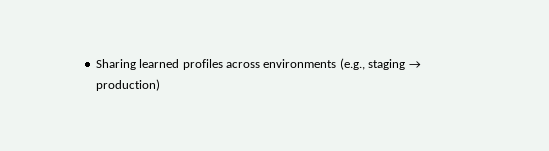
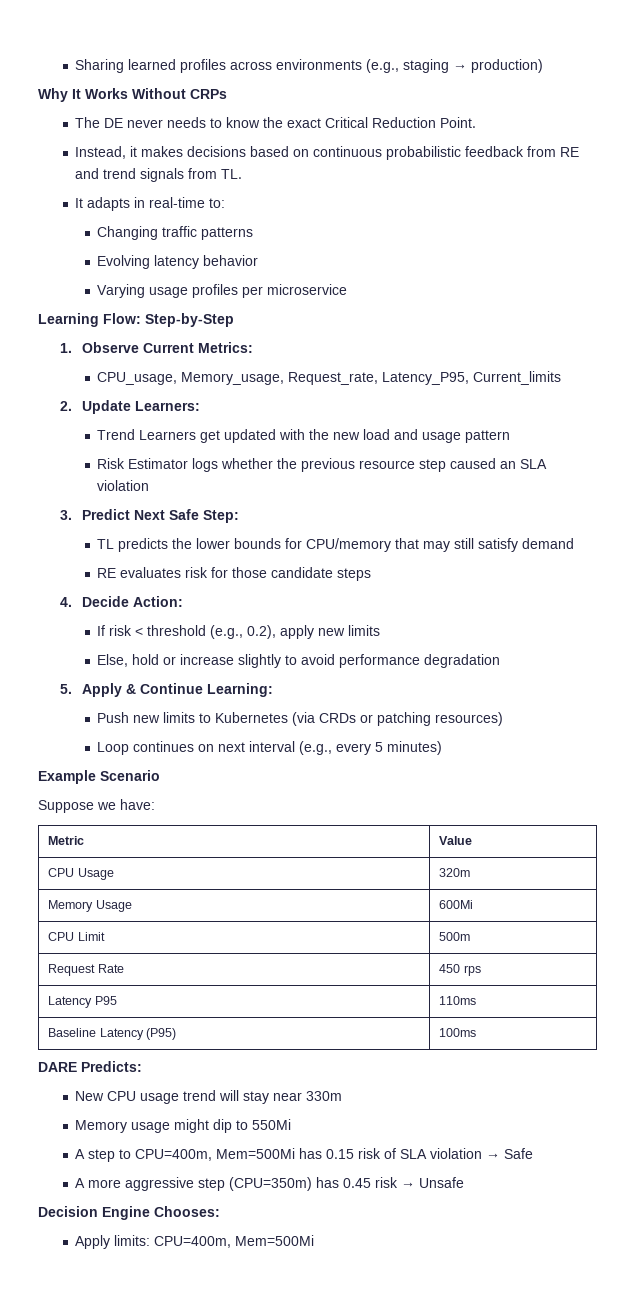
(160, 85) none -> [38,88,227,102] [75,117,477,128] [75,146,580,160] [75,168,243,182] [75,197,226,211] [97,226,254,240] [97,255,259,269] [97,284,348,298] [38,313,234,327] [59,342,253,353] [97,371,562,385] [59,400,200,414] [97,429,511,443] [97,458,548,472] [97,480,150,491] [59,509,239,523] [97,538,575,552] [97,567,372,581] [59,596,183,607] [97,625,381,639] [97,654,501,668] [59,683,273,697] [97,712,504,726] [97,741,443,755] [38,770,160,784] [38,799,155,813] [48,836,85,845] [439,836,473,845] [48,868,114,880] [439,868,471,877] [48,900,132,912] [439,900,474,909] [48,932,105,941] [439,932,471,941] [48,964,124,976] [439,964,481,976] [48,996,117,1008] [439,996,477,1005] [48,1028,177,1040] [439,1028,477,1037] [38,1061,142,1072] [75,1090,343,1104] [75,1119,292,1133] [75,1148,534,1162] [75,1177,465,1191] [38,1206,220,1220] [75,1235,315,1249] // Why It Works Without CRPs // The DE never needs to know the exact Critical Reduction Point. // Instead, it makes decisions based on continuous probabilistic feedback from RE and trend signals from TL. // It adapts in real-time to: // Changing traffic patterns // Evolving latency behavior // Varying usage profiles per microservice // Learning Flow: Step-by-Step // 1. Observe Current Metrics: // CPU_usage, Memory_usage, Request_rate, Latency_P95, Current_limits // 2. Update Learners: // Trend Learners get updated with the new load and usage pattern // Risk Estimator logs whether the previous resource step caused an SLA violation // 3. Predict Next Safe Step: // TL predicts the lower bounds for CPU/memory that may still satisfy demand // RE evaluates risk for those candidate steps // 4. Decide Action: // If risk < threshold (e.g., 0.2), apply new limits // Else, hold or increase slightly to avoid performance degradation // 5. Apply & Continue Learning: // Push new limits to Kubernetes (via CRDs or patching resources) // Loop continues on next interval (e.g., every 5 minutes) // Example Scenario // Suppose we have: // Metric | Value // CPU Usage | 320m // Memory Usage | 600Mi // CPU Limit | 500m // Request Rate | 450 rps // Latency P95 | 110ms // Baseline Latency (P95) | 100ms // DARE Predicts: // New CPU usage trend will stay near 330m // Memory usage might dip to 550Mi // A step to CPU=400m, Mem=500Mi has 0.15 risk of SLA violation → Safe // A more aggressive step (CPU=350m) has 0.45 risk → Unsafe // Decision Engine Chooses: // Apply limits: CPU=400m, Mem=500Mi

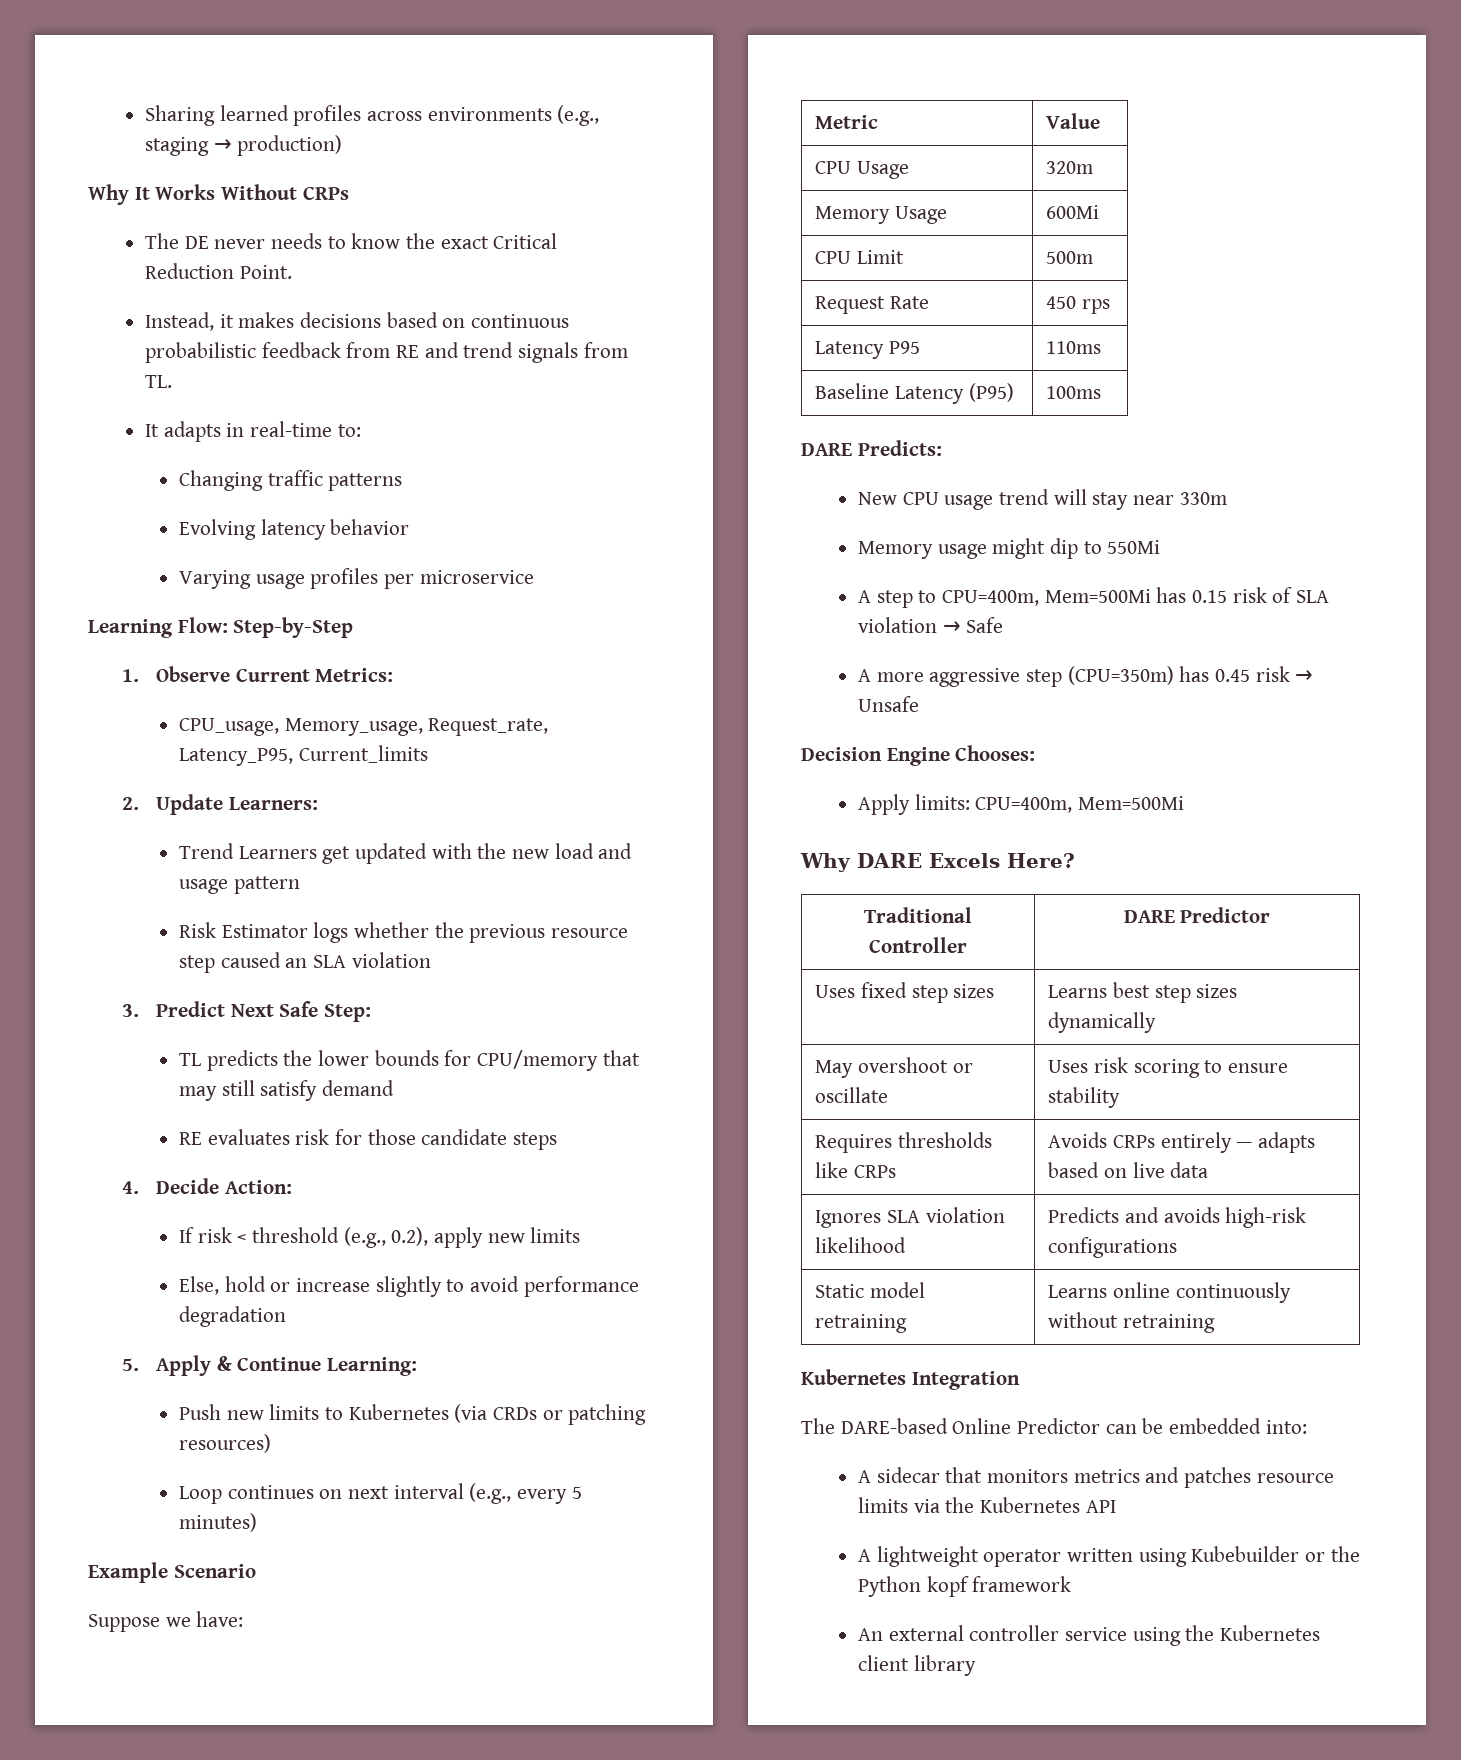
(315, 1240) none -> [800,853,1075,872] [864,907,972,923] [869,937,967,953] [1123,907,1271,923] [815,982,995,1003] [1048,982,1238,1003] [1048,1012,1157,1033] [815,1057,973,1078] [815,1087,889,1103] [1048,1057,1289,1078] [1048,1087,1121,1108] [815,1132,992,1153] [815,1162,896,1178] [1048,1132,1316,1153] [1048,1162,1209,1178] [815,1207,1005,1228] [815,1237,907,1253] [1048,1207,1307,1228] [1048,1237,1178,1258] [815,1282,925,1298] [815,1314,908,1333] [1048,1282,1291,1303] [1048,1312,1215,1333] [801,1369,1020,1390] [801,1418,1307,1434] [858,1467,1334,1488] [858,1497,1116,1513] [858,1546,1360,1567] [858,1576,1072,1597] [858,1625,1321,1646] [858,1655,976,1676] // Why DARE Excels Here? // Traditional Controller | DARE Predictor // Uses fixed step sizes | Learns best step sizes dynamically // May overshoot or oscillate | Uses risk scoring to ensure stability // Requires thresholds like CRPs | Avoids CRPs entirely — adapts based on live data // Ignores SLA violation likelihood | Predicts and avoids high-risk configurations // Static model retraining | Learns online continuously without retraining // Kubernetes Integration // The DARE-based Online Predictor can be embedded into: // A sidecar that monitors metrics and patches resource limits via the Kubernetes API // A lightweight operator written using Kubebuilder or the Python kopf framework // An external controller service using the Kubernetes client library

